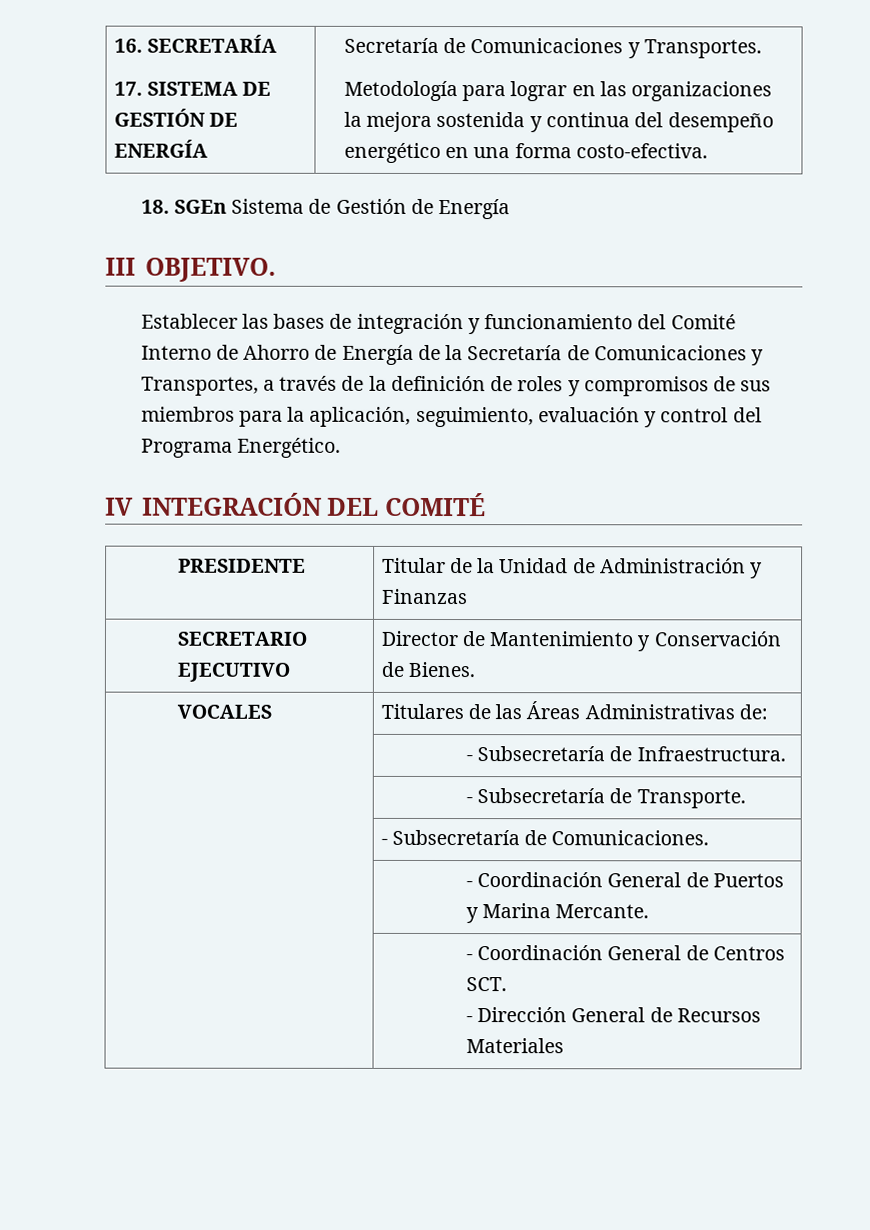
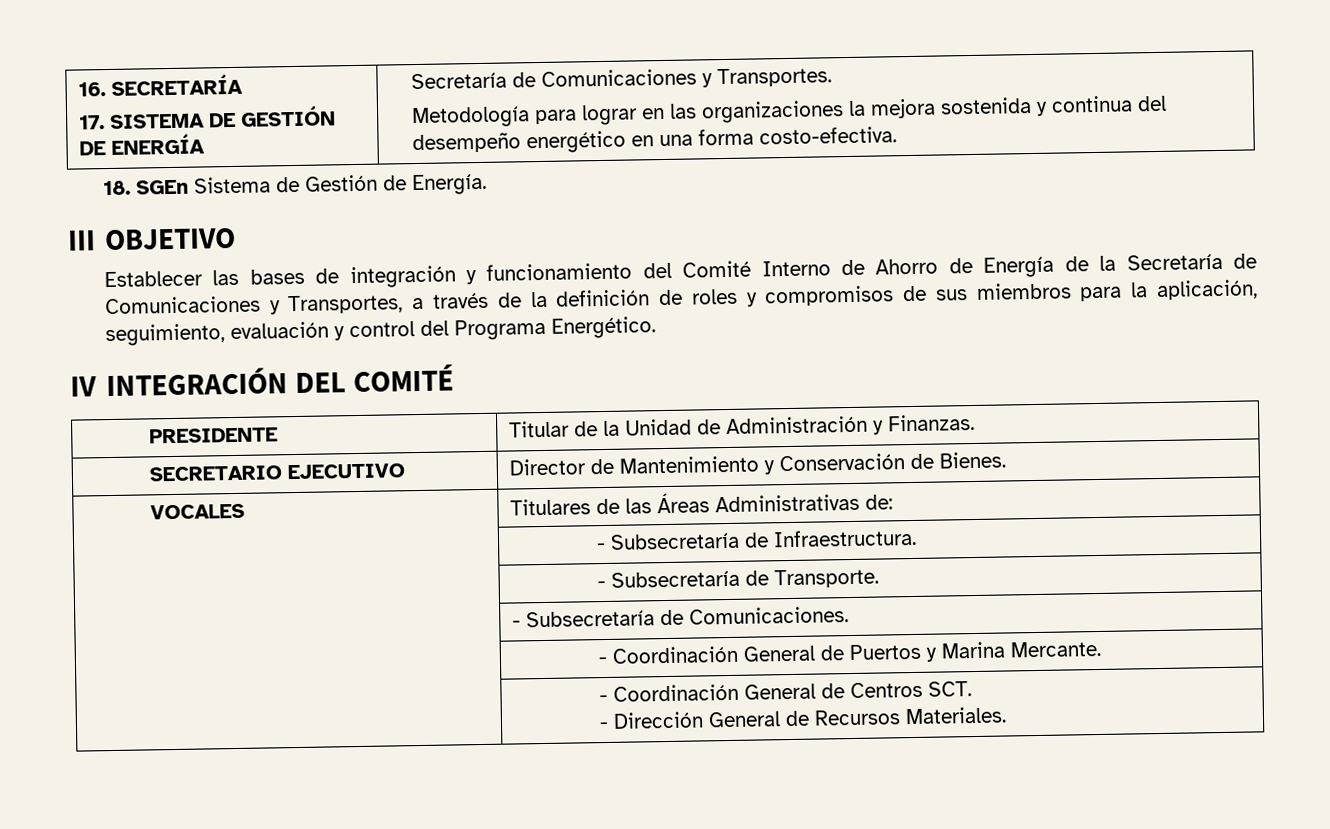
[438,199,511,220] Energía -> [411,173,487,196] Energía.
[144,257,276,282] OBJETIVO. -> [104,227,237,251] OBJETIVO
[381,588,468,605] Finanzas -> [888,413,976,432] Finanzas.
[465,1038,564,1054] Materiales -> [905,706,1008,725] Materiales.

